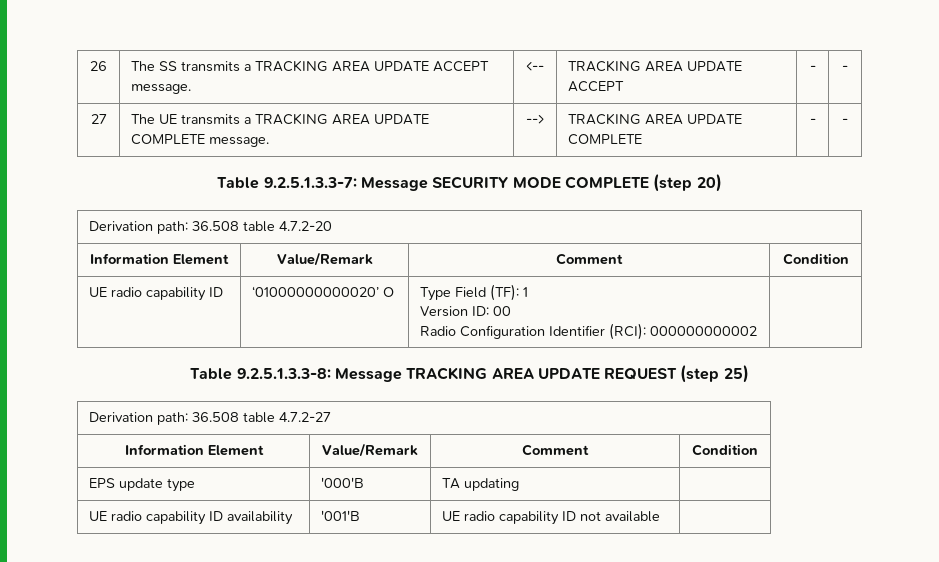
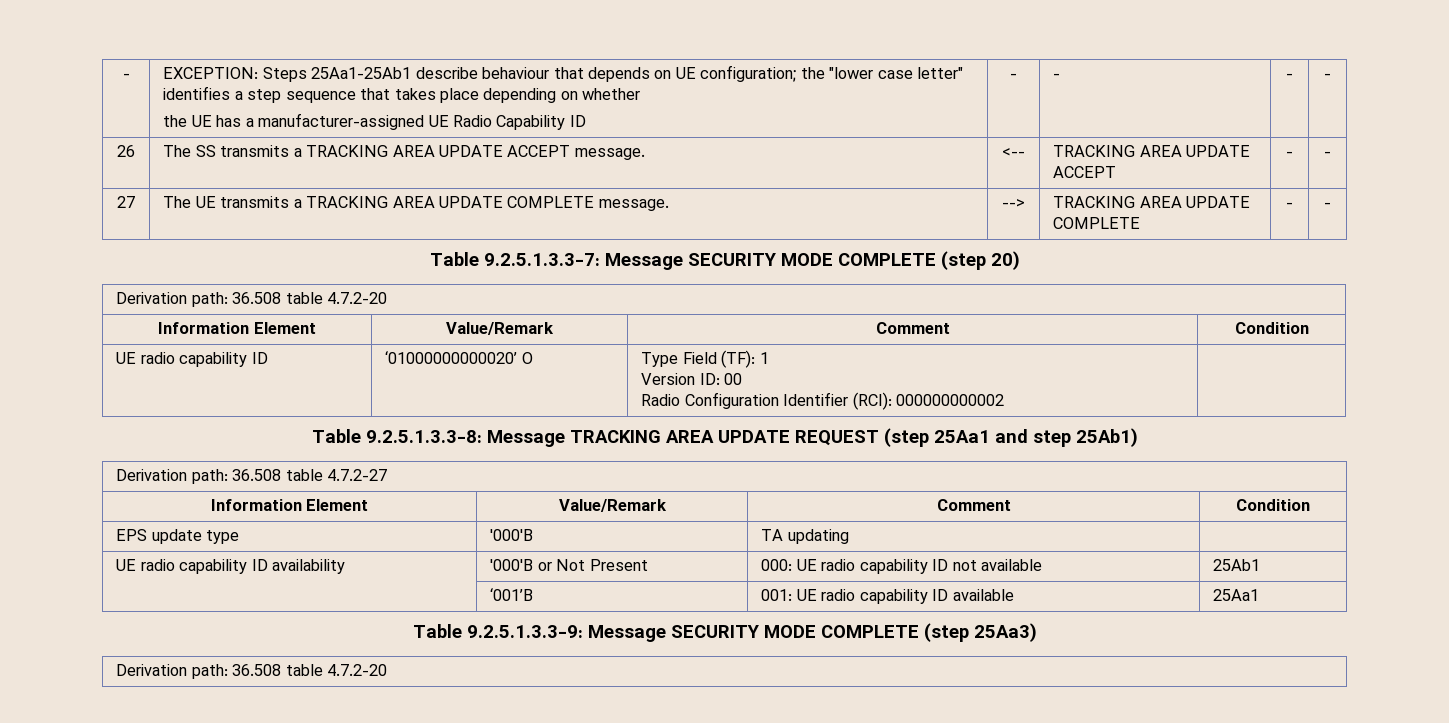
(90, 66) none -> [122,73,130,79] [163,65,964,82] [163,86,641,103] [163,113,586,130] [1010,73,1017,79] [1053,73,1061,79] [1286,73,1293,79] [1324,73,1331,79] - | EXCEPTION: Steps 25Aa1-25Ab1 describe behaviour that depends on UE configuration; the "lower case letter" identifies a step sequence that takes place depending on whether // the UE has a manufacturer-assigned UE Radio Capability ID | - | - | - | - //
[723,365,749,383] 25) -> [933,428,1138,447] 25Aa1 and step 25Ab1)
[321,510,361,521] '001'B | -> [490,559,648,571] [761,559,793,571] '000'B or Not Present | 000:
(661, 516) none -> [1213,559,1261,571] [490,588,534,601] [761,589,1014,604] [1213,589,1260,601] [412,623,1037,642] [116,664,388,679] 25Ab1 // | ‘001’B | 001: UE radio capability ID available | 25Aa1 // Table 9.2.5.1.3.3-9: Message SECURITY MODE COMPLETE (step 25Aa3) // Derivation path: 36.508 table 4.7.2-20

